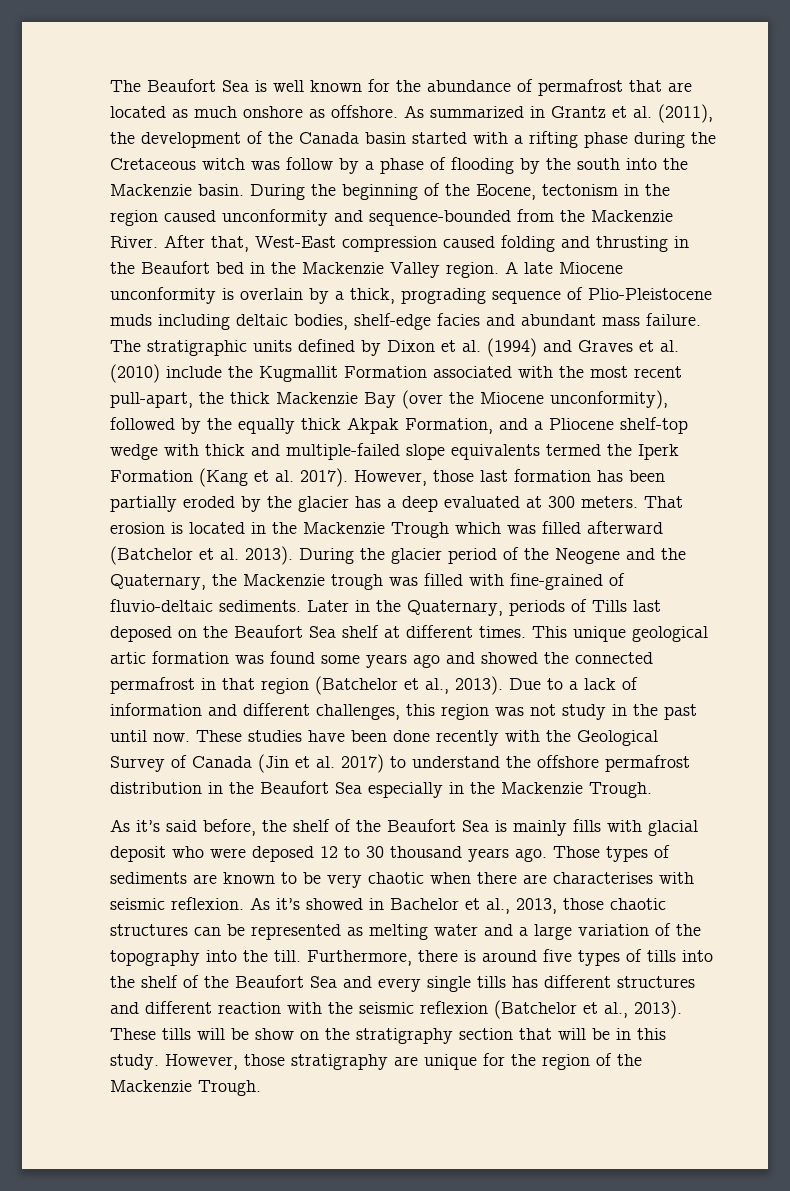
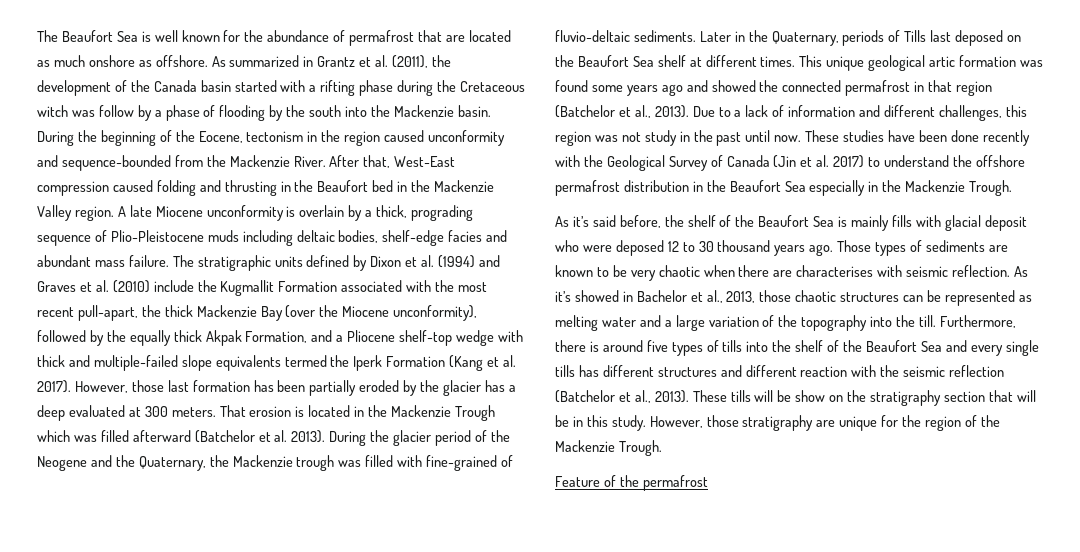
[171,897,244,910] reflexion. -> [952,265,1011,277] reflection.
[420,1001,488,1014] reflexion -> [949,365,1005,377] reflection
(261, 1088) none -> [555,475,708,491] // Feature of the permafrost

